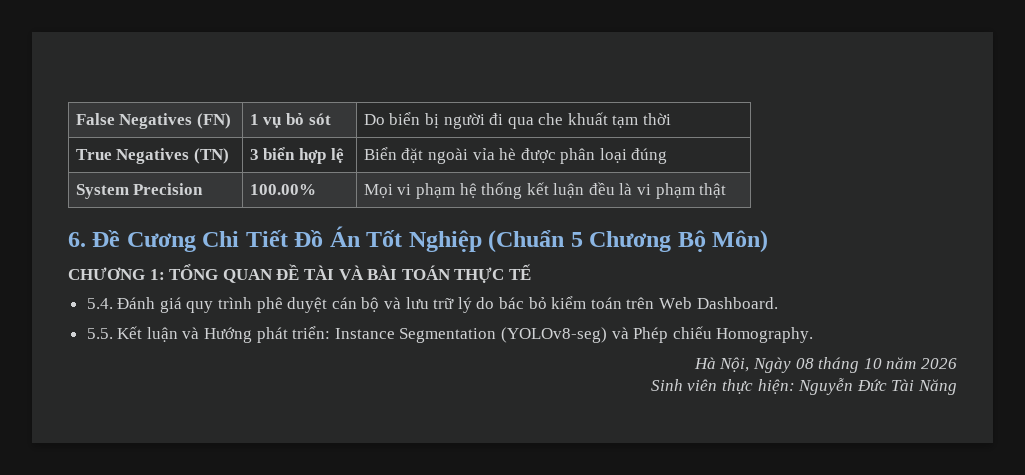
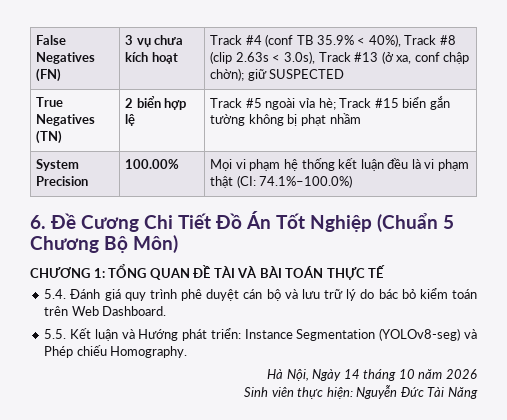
[249,113,331,128] [363,112,672,129] 1 vụ bỏ sót | Do biển bị người đi qua che khuất tạm thời -> [125,35,184,47] [125,52,178,64] [210,34,456,47] [210,51,470,64] [210,68,345,81] 3 vụ chưa kích hoạt | Track #4 (conf TB 35.9% < 40%), Track #8 (clip 2.63s < 3.0s), Track #13 (ở xa, conf chập chờn); giữ SUSPECTED
[249,149,259,160] 3 -> [125,98,134,108] 2
[363,147,668,164] Biển đặt ngoài vỉa hè được phân loại đúng -> [210,96,450,110] [210,113,361,126] Track #5 ngoài vỉa hè; Track #15 biển gắn tường không bị phạt nhầm
(727, 190) none -> [236,175,353,188] (CI: 74.1%–100.0%)
[795,358,814,369] 08 -> [343,369,360,379] 14

